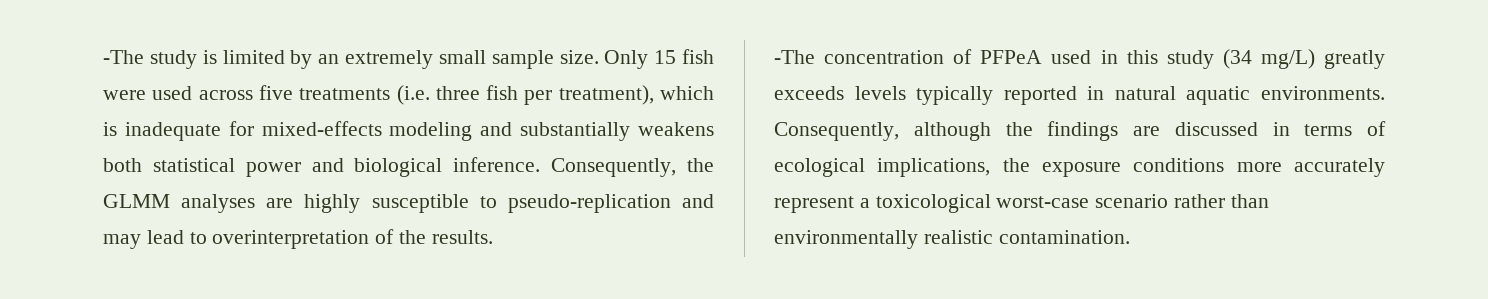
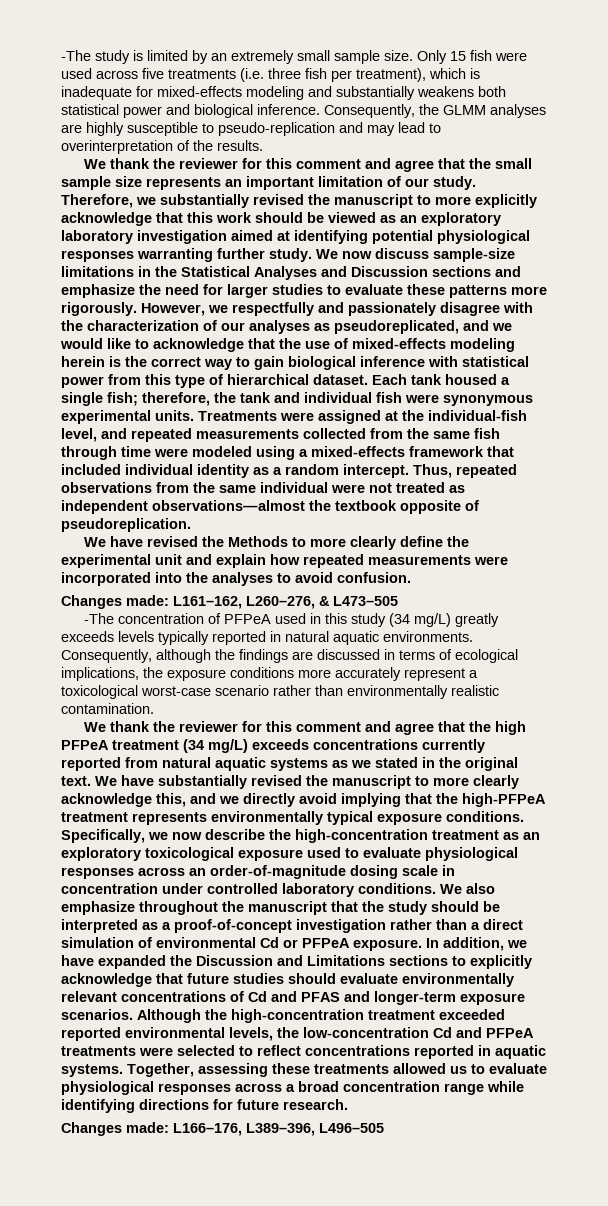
(493, 237) none -> [83,158,532,172] [61,176,476,190] [61,194,537,208] [61,212,501,226] [61,230,530,244] [61,248,515,262] [61,266,521,280] [61,284,547,298] [61,302,533,316] [61,320,512,334] [60,338,515,352] [61,356,529,370] [61,374,510,388] [61,392,533,406] [61,410,527,424] [61,428,500,442] [61,446,514,460] [61,464,517,478] [61,482,465,493] [61,500,479,514] [61,518,191,532] [83,536,469,550] [61,554,508,568] [61,572,411,586] [61,595,398,609] // We thank the reviewer for this comment and agree that the small sample size represents an important limitation of our study. Therefore, we substantially revised the manuscript to more explicitly acknowledge that this work should be viewed as an exploratory laboratory investigation aimed at identifying potential physiological responses warranting further study. We now discuss sample-size limitations in the Statistical Analyses and Discussion sections and emphasize the need for larger studies to evaluate these patterns more rigorously. However, we respectfully and passionately disagree with the characterization of our analyses as pseudoreplicated, and we would like to acknowledge that the use of mixed-effects modeling herein is the correct way to gain biological inference with statistical power from this type of hierarchical dataset. Each tank housed a single fish; therefore, the tank and individual fish were synonymous experimental units. Treatments were assigned at the individual-fish level, and repeated measurements collected from the same fish through time were modeled using a mixed-effects framework that included individual identity as a random intercept. Thus, repeated observations from the same individual were not treated as independent observations—almost the textbook opposite of pseudoreplication. // We have revised the Methods to more clearly define the experimental unit and explain how repeated measurements were incorporated into the analyses to avoid confusion. // Changes made: L161–162, L260–276, & L473–505
(1130, 237) none -> [83,721,526,735] [61,739,485,753] [61,757,518,771] [61,775,519,789] [61,793,546,807] [61,811,524,825] [61,829,540,843] [61,847,518,861] [61,865,455,879] [61,883,495,897] [61,901,500,915] [61,919,523,933] [61,937,527,951] [61,955,532,969] [61,973,514,987] [61,991,525,1005] [61,1009,505,1023] [61,1027,534,1041] [61,1045,546,1059] [61,1063,547,1077] [61,1081,524,1095] [61,1099,348,1113] [61,1122,384,1136] // We thank the reviewer for this comment and agree that the high PFPeA treatment (34 mg/L) exceeds concentrations currently reported from natural aquatic systems as we stated in the original text. We have substantially revised the manuscript to more clearly acknowledge this, and we directly avoid implying that the high-PFPeA treatment represents environmentally typical exposure conditions. Specifically, we now describe the high-concentration treatment as an exploratory toxicological exposure used to evaluate physiological responses across an order-of-magnitude dosing scale in concentration under controlled laboratory conditions. We also emphasize throughout the manuscript that the study should be interpreted as a proof-of-concept investigation rather than a direct simulation of environmental Cd or PFPeA exposure. In addition, we have expanded the Discussion and Limitations sections to explicitly acknowledge that future studies should evaluate environmentally relevant concentrations of Cd and PFAS and longer-term exposure scenarios. Although the high-concentration treatment exceeded reported environmental levels, the low-concentration Cd and PFPeA treatments were selected to reflect concentrations reported in aquatic systems. Together, assessing these treatments allowed us to evaluate physiological responses across a broad concentration range while identifying directions for future research. // Changes made: L166–176, L389–396, L496–505

